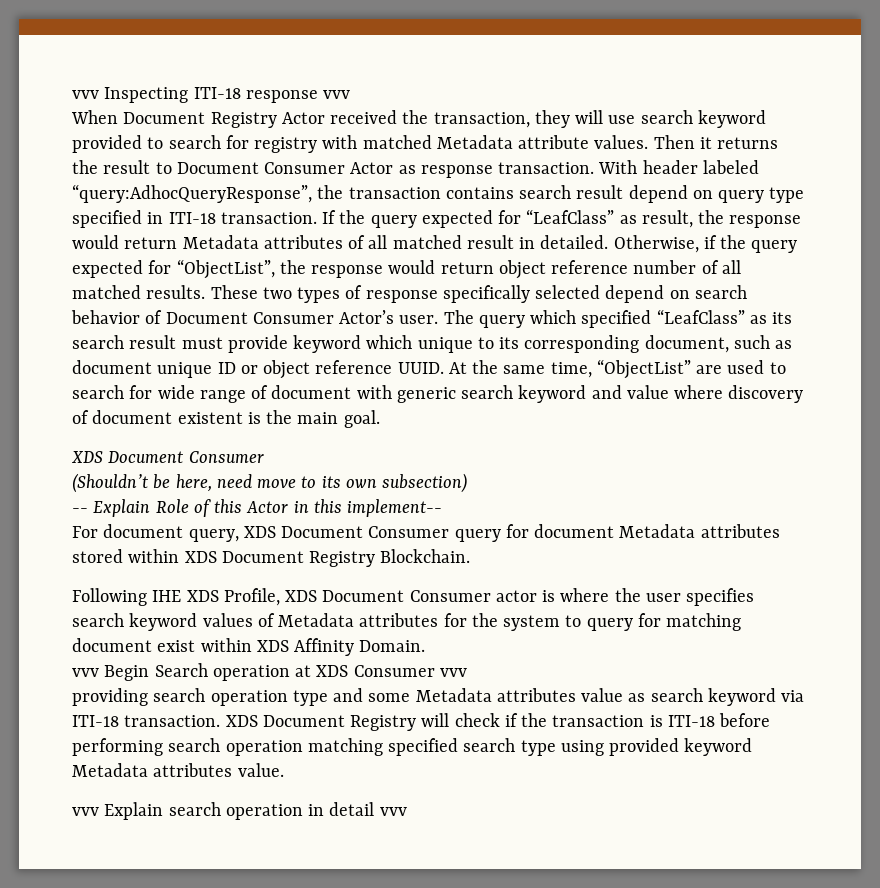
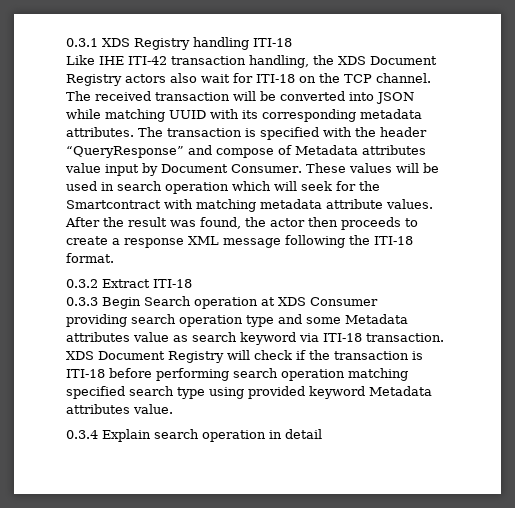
[72,87,351,103] [71,110,766,128] [72,135,779,153] [72,160,759,178] [72,184,805,203] [72,209,802,228] [72,235,798,253] [72,259,741,279] [72,285,747,303] [71,309,793,328] [72,335,793,353] [72,359,786,379] [72,385,804,403] [72,410,380,428] [71,451,264,463] [72,473,468,493] [72,499,443,517] [72,524,780,542] [72,549,471,567] [72,588,755,606] [72,613,742,631] [72,638,426,656] [72,668,99,677] vvv Inspecting ITI-18 response vvv // When Document Registry Actor received the transaction, they will use search keyword provided to search for registry with matched Metadata attribute values. Then it returns the result to Document Consumer Actor as response transaction. With header labeled “query:AdhocQueryResponse”, the transaction contains search result depend on query type specified in ITI-18 transaction. If the query expected for “LeafClass” as result, the response would return Metadata attributes of all matched result in detailed. Otherwise, if the query expected for “ObjectList”, the response would return object reference number of all matched results. These two types of response specifically selected depend on search behavior of Document Consumer Actor’s user. The query which specified “LeafClass” as its search result must provide keyword which unique to its corresponding document, such as document unique ID or object reference UUID. At the same time, “ObjectList” are used to search for wide range of document with generic search keyword and value where discovery of document existent is the main goal. // XDS Document Consumer // (Shouldn’t be here, need move to its own subsection) // -- Explain Role of this Actor in this implement-- // For document query, XDS Document Consumer query for document Metadata attributes stored within XDS Document Registry Blockchain. // Following IHE XDS Profile, XDS Document Consumer actor is where the user specifies search keyword values of Metadata attributes for the system to query for matching document exist within XDS Affinity Domain. // vvv -> [66,37,292,50] [66,55,437,68] [66,73,431,86] [66,91,414,104] [66,109,422,122] [66,127,427,140] [66,145,426,158] [65,163,439,176] [66,181,380,194] [66,199,433,212] [65,217,418,230] [66,235,413,248] [66,253,114,263] [66,279,192,288] [66,297,98,306] 0.3.1 XDS Registry handling ITI-18 // Like IHE ITI-42 transaction handling, the XDS Document Registry actors also wait for ITI-18 on the TCP channel. The received transaction will be converted into JSON while matching UUID with its corresponding metadata attributes. The transaction is specified with the header “QueryResponse” and compose of Metadata attributes value input by Document Consumer. These values will be used in search operation which will seek for the Smartcontract with matching metadata attribute values. After the result was found, the actor then proceeds to create a response XML message following the ITI-18 format. // 0.3.2 Extract ITI-18 // 0.3.3
[439,668,467,677] vvv -> (378, 301) none
[72,807,99,816] vvv -> [66,430,98,439] 0.3.4
[379,807,407,816] vvv -> (322, 434) none

